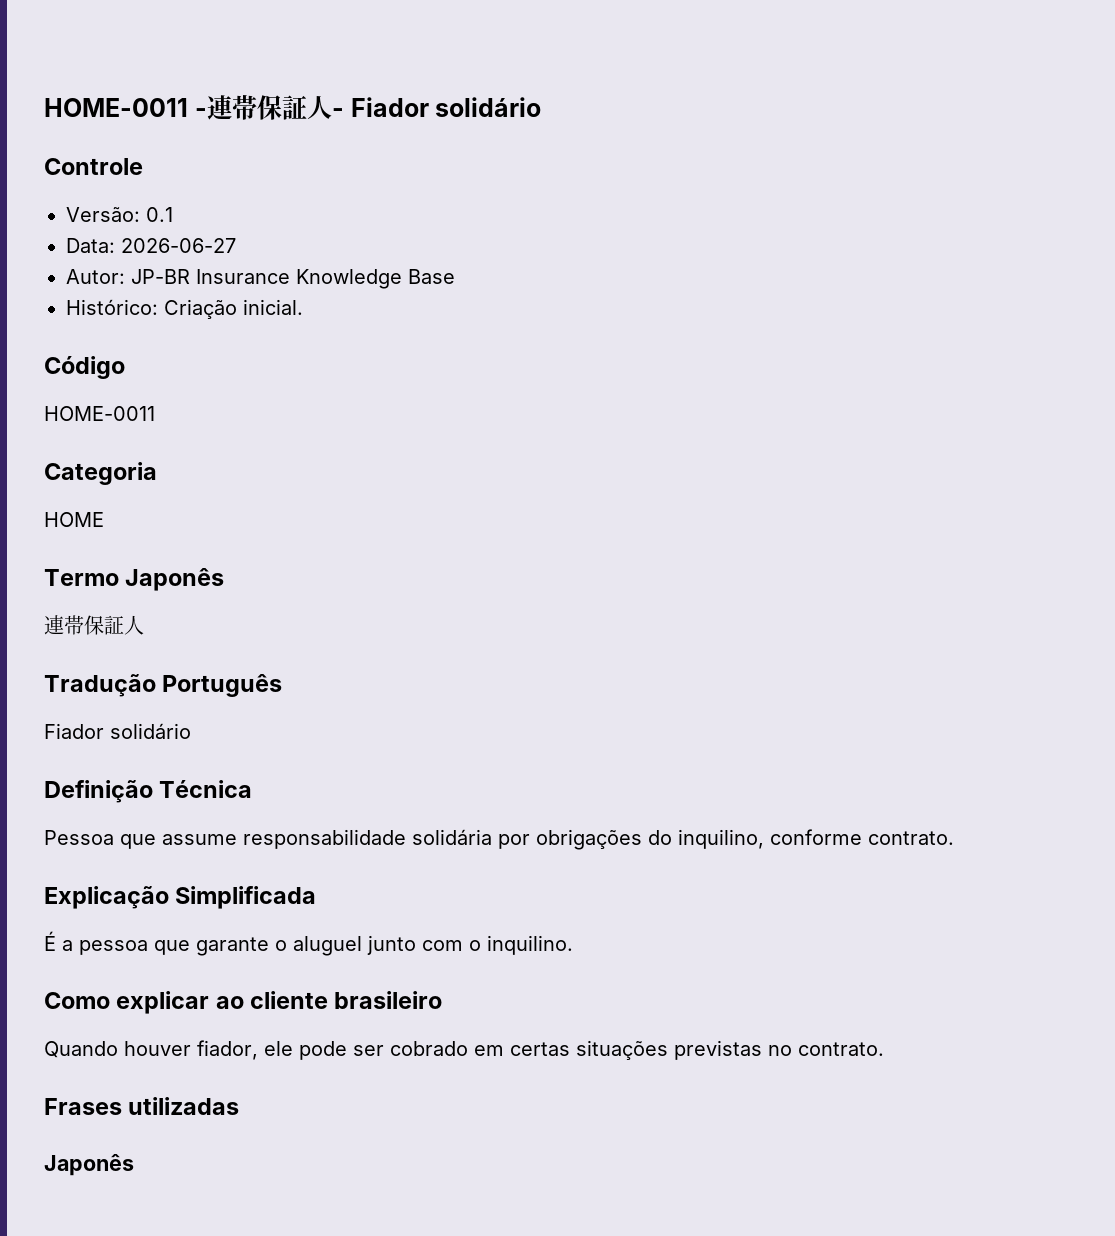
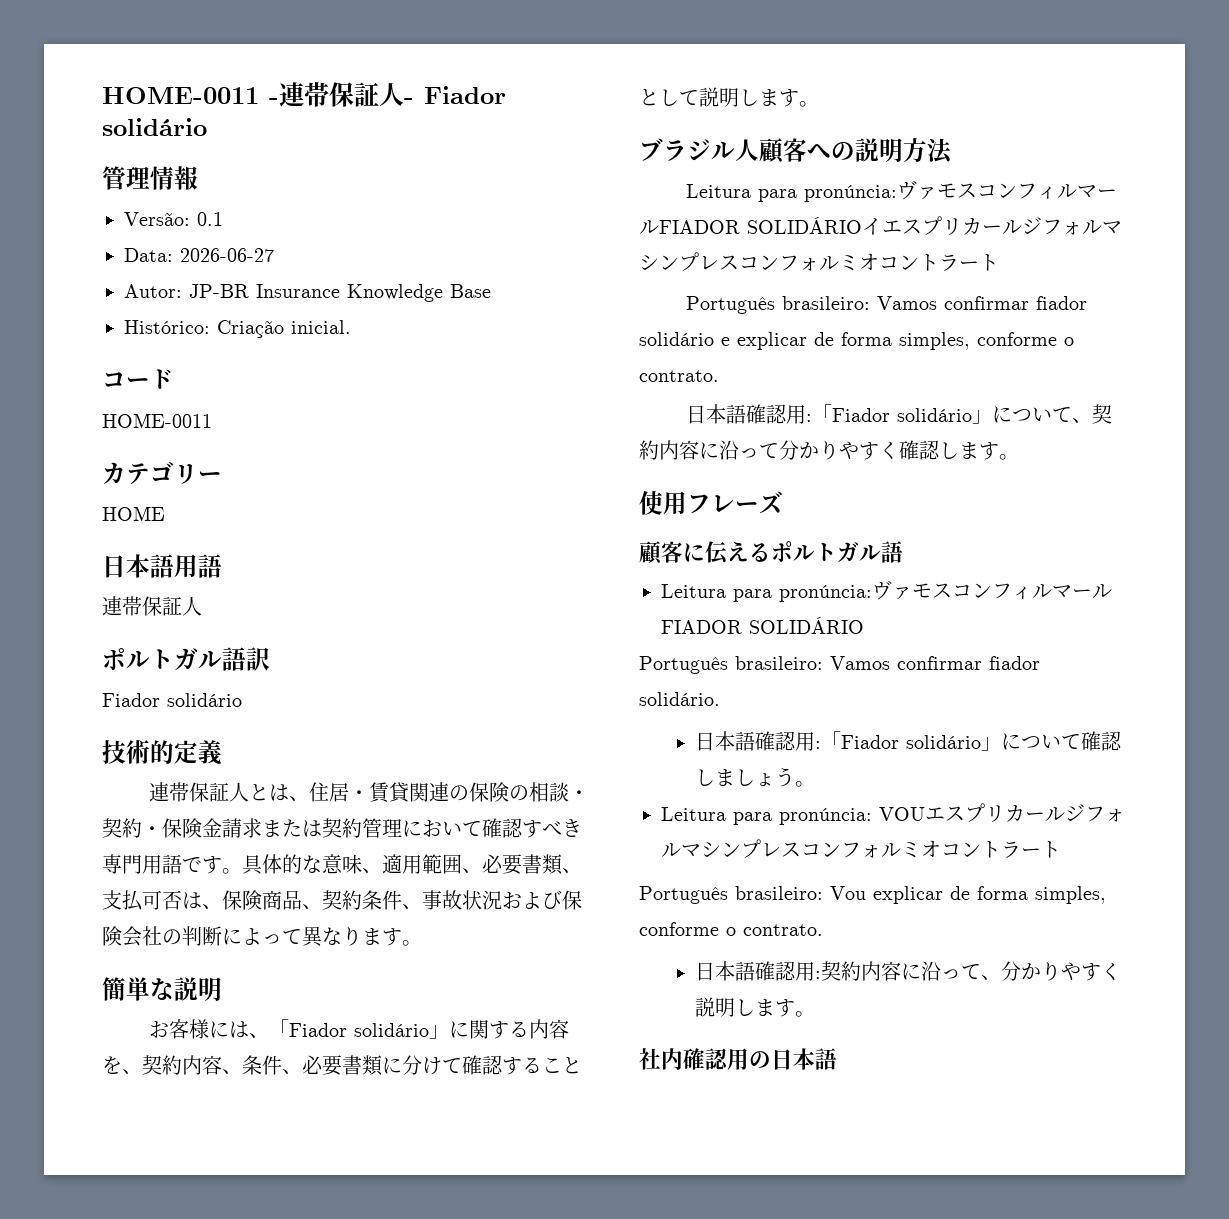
[44,158,143,175] Controle -> [102,166,198,190] 管理情報
[44,356,125,379] Código -> [102,369,174,389] コード
[44,462,157,485] Categoria -> [102,461,222,485] カテゴリー
[44,568,225,591] Termo Japonês -> [102,554,222,578] 日本語用語
[44,674,283,697] [44,723,191,739] [44,780,253,803] [44,829,954,850] [44,886,317,909] [44,931,573,956] [44,991,443,1014] [44,1040,884,1060] [44,1097,240,1115] [44,1154,134,1176] Tradução Português // Fiador solidário // Definição Técnica // Pessoa que assume responsabilidade solidária por obrigações do inquilino, conforme contrato. // Explicação Simplificada // É a pessoa que garante o aluguel junto com o inquilino. // Como explicar ao cliente brasileiro // Quando houver fiador, ele pode ser cobrado em certas situações previstas no contrato. // Frases utilizadas // Japonês -> [102,647,270,671] [102,693,242,707] [102,740,222,765] [148,782,589,803] [102,818,582,838] [102,854,582,875] [102,890,582,911] [102,926,422,947] [102,977,222,1001] [148,1019,569,1039] [102,1055,582,1076] [639,87,819,107] [639,138,953,164] [685,180,1117,202] [639,216,1122,235] [639,252,999,271] [685,296,1087,314] [639,332,1074,350] [639,370,719,382] [685,404,1112,424] [639,440,1019,460] [639,491,783,515] [639,541,903,565] [661,580,1112,602] [661,617,864,634] [639,656,1040,674] [639,692,720,706] [694,731,1122,751] [694,767,815,787] [661,803,1125,825] [661,839,1061,858] [639,886,1106,904] [639,922,823,936] [694,961,1121,981] [694,997,815,1017] [639,1048,837,1070] ポルトガル語訳 // Fiador solidário // 技術的定義 // 連帯保証人とは、住居・賃貸関連の保険の相談・契約・保険金請求または契約管理において確認すべき専門用語です。具体的な意味、適用範囲、必要書類、支払可否は、保険商品、契約条件、事故状況および保険会社の判断によって異なります。 // 簡単な説明 // お客様には、「Fiador solidário」に関する内容を、契約内容、条件、必要書類に分けて確認することとして説明します。 // ブラジル人顧客への説明方法 // Leitura para pronúncia:ヴァモスコンフィルマールFIADOR SOLIDÁRIOイエスプリカールジフォルマシンプレスコンフォルミオコントラート // Português brasileiro: Vamos confirmar fiador solidário e explicar de forma simples, conforme o contrato. // 日本語確認用:「Fiador solidário」について、契約内容に沿って分かりやすく確認します。 // 使用フレーズ // 顧客に伝えるポルトガル語 // Leitura para pronúncia:ヴァモスコンフィルマールFIADOR SOLIDÁRIO // Português brasileiro: Vamos confirmar fiador solidário. // 日本語確認用:「Fiador solidário」について確認しましょう。 // Leitura para pronúncia: VOUエスプリカールジフォルマシンプレスコンフォルミオコントラート // Português brasileiro: Vou explicar de forma simples, conforme o contrato. // 日本語確認用:契約内容に沿って、分かりやすく説明します。 // 社内確認用の日本語

